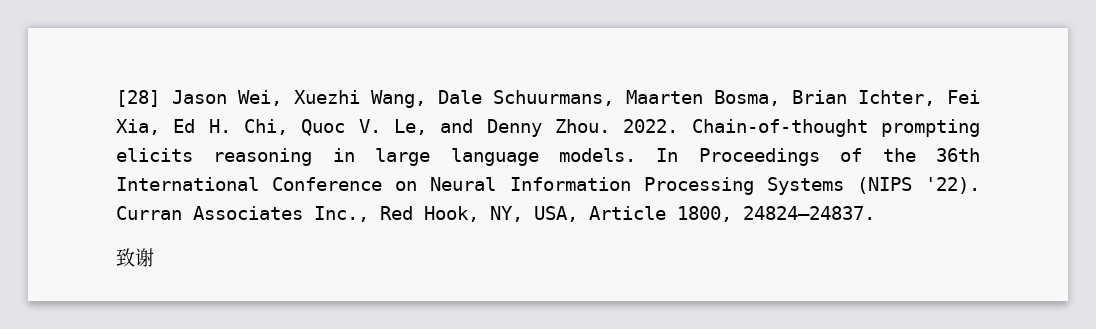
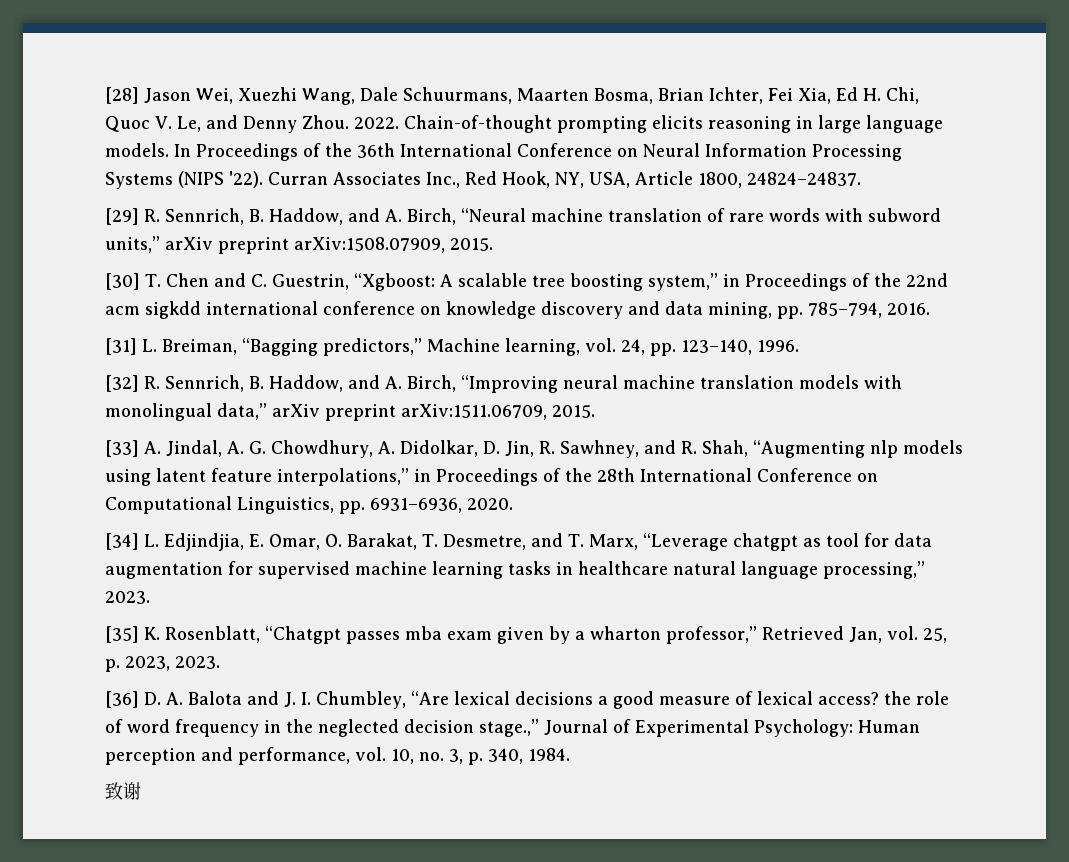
(875, 213) none -> [105,208,941,225] [105,236,493,254] [105,273,948,291] [105,301,930,319] [105,338,799,356] [105,375,902,393] [105,403,595,421] [105,440,963,458] [105,468,878,486] [105,496,513,514] [105,533,932,551] [105,561,925,579] [105,591,150,604] [105,626,947,644] [105,656,220,672] [105,691,949,709] [105,719,920,737] [105,747,570,765] // [29] R. Sennrich, B. Haddow, and A. Birch, “Neural machine translation of rare words with subword units,” arXiv preprint arXiv:1508.07909, 2015. // [30] T. Chen and C. Guestrin, “Xgboost: A scalable tree boosting system,” in Proceedings of the 22nd acm sigkdd international conference on knowledge discovery and data mining, pp. 785–794, 2016. // [31] L. Breiman, “Bagging predictors,” Machine learning, vol. 24, pp. 123–140, 1996. // [32] R. Sennrich, B. Haddow, and A. Birch, “Improving neural machine translation models with monolingual data,” arXiv preprint arXiv:1511.06709, 2015. // [33] A. Jindal, A. G. Chowdhury, A. Didolkar, D. Jin, R. Sawhney, and R. Shah, “Augmenting nlp models using latent feature interpolations,” in Proceedings of the 28th International Conference on Computational Linguistics, pp. 6931–6936, 2020. // [34] L. Edjindjia, E. Omar, O. Barakat, T. Desmetre, and T. Marx, “Leverage chatgpt as tool for data augmentation for supervised machine learning tasks in healthcare natural language processing,” 2023. // [35] K. Rosenblatt, “Chatgpt passes mba exam given by a wharton professor,” Retrieved Jan, vol. 25, p. 2023, 2023. // [36] D. A. Balota and J. I. Chumbley, “Are lexical decisions a good measure of lexical access? the role of word frequency in the neglected decision stage.,” Journal of Experimental Psychology: Human perception and performance, vol. 10, no. 3, p. 340, 1984.

